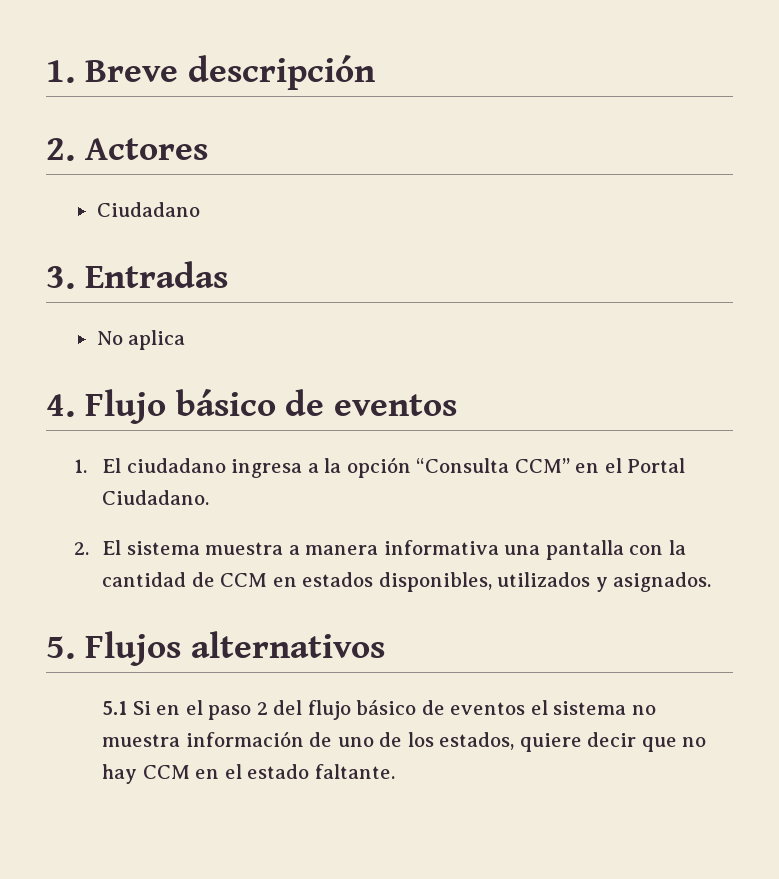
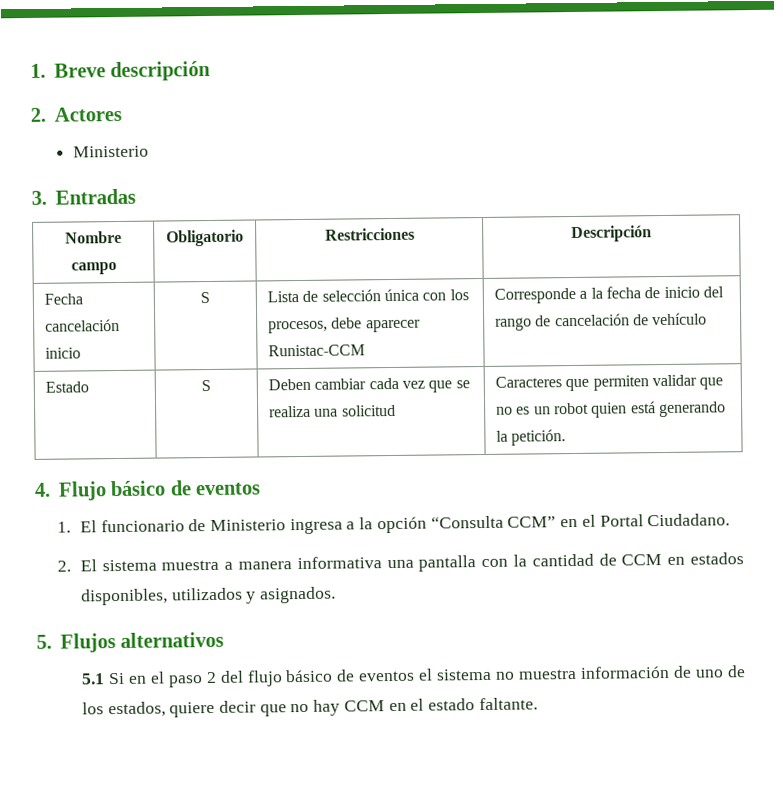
[96,202,200,217] Ciudadano -> [72,145,149,158] Ministerio
[96,330,186,350] // No aplica -> [65,230,122,244] [70,262,117,275] [166,229,244,247] [324,227,415,241] [571,225,652,243] [43,293,83,305] [44,318,120,332] [44,347,81,359] [200,291,210,304] [266,288,469,303] [267,317,421,334] [267,344,365,357] [493,286,724,304] [494,312,708,331] [44,381,89,393] [201,379,211,392] [267,377,470,393] [268,404,396,418] [494,374,724,392] [495,401,726,418] [495,429,567,446] // Nombre campo | Obligatorio | Restricciones | Descripción // Fecha cancelación inicio | S | Lista de selección única con los procesos, debe aparecer Runistac-CCM | Corresponde a la fecha de inicio del rango de cancelación de vehículo // Estado | S | Deben cambiar cada vez que se realiza una solicitud | Caracteres que permiten validar que no es un robot quien está generando la petición.
[126,458,226,473] ciudadano -> [100,519,287,533] funcionario de Ministerio

